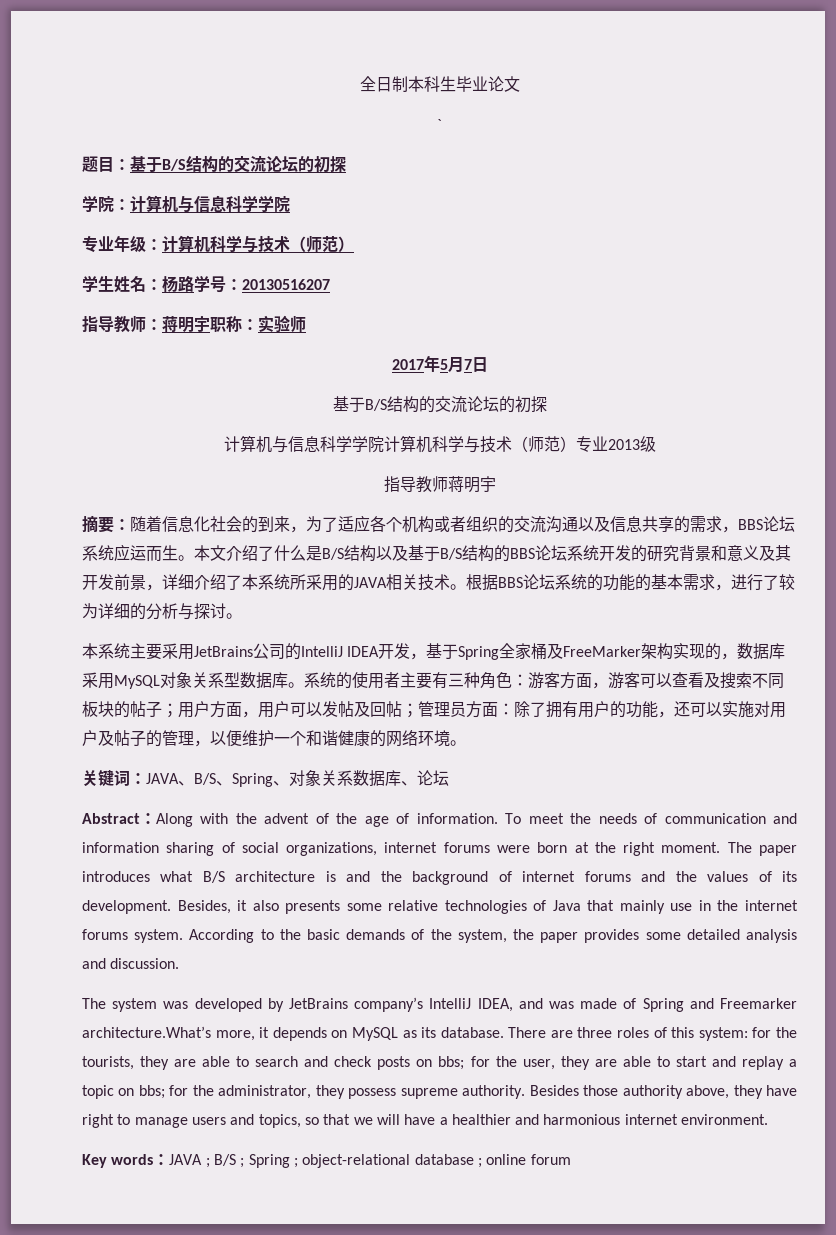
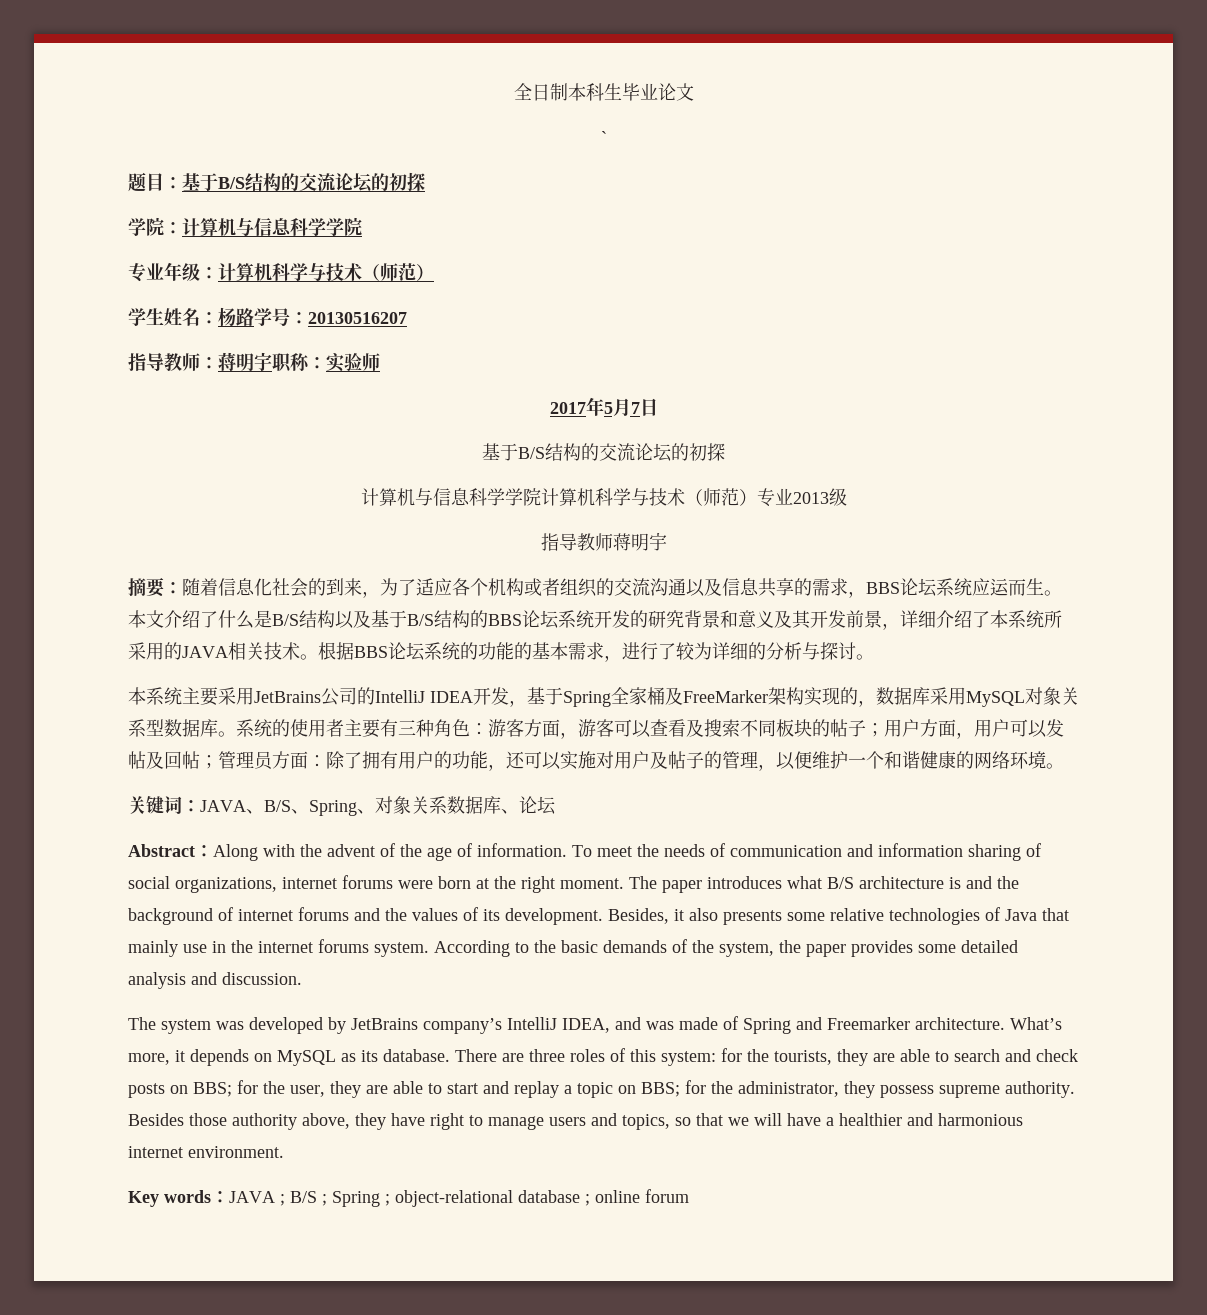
[82,1026,211,1038] architecture.What’s -> [915,1017,1062,1030] architecture. What’s
[438,1056,465,1070] bbs; -> [193,1082,232,1097] BBS;
[138,1085,165,1099] bbs; -> [641,1082,680,1097] BBS;

